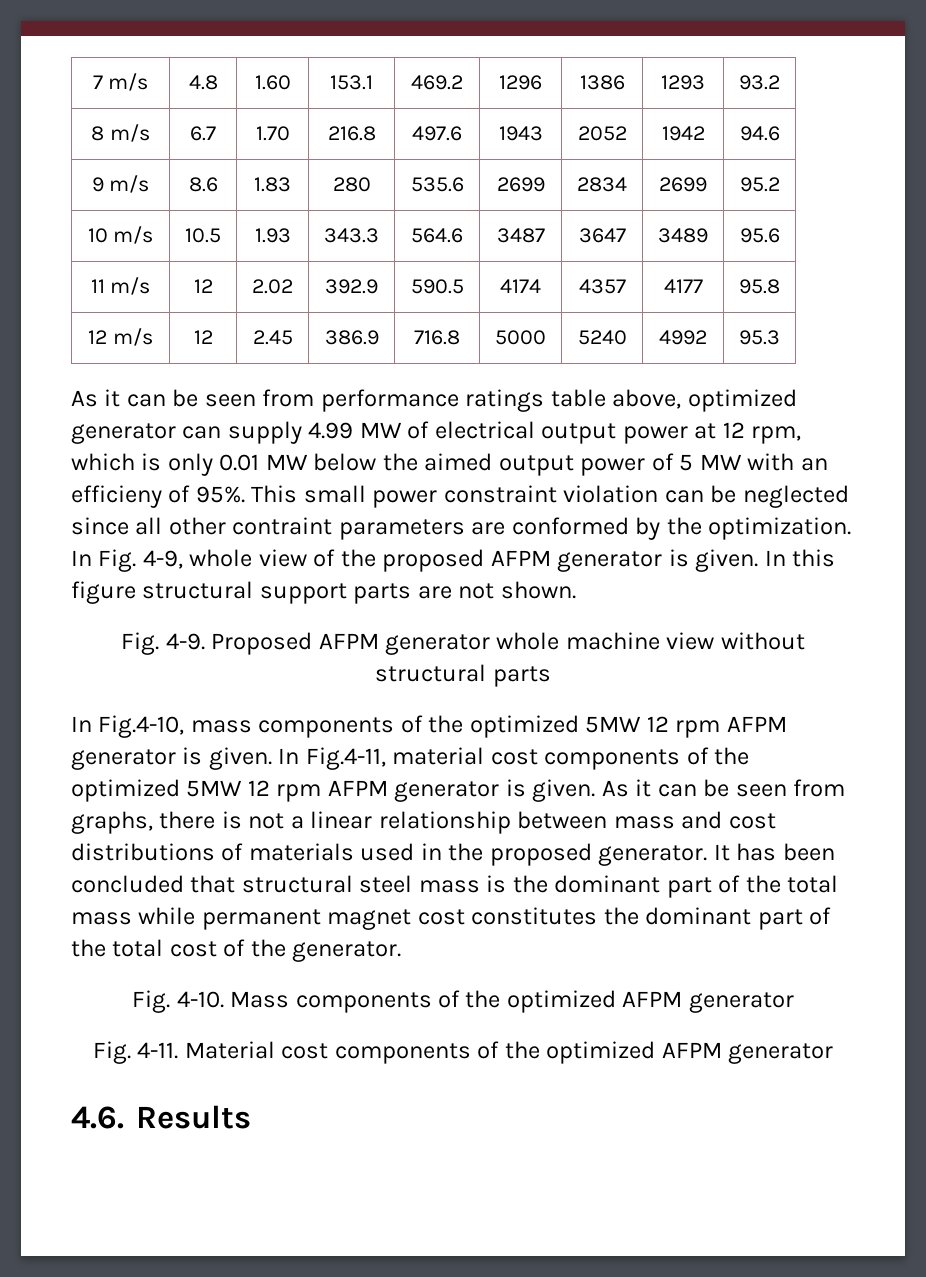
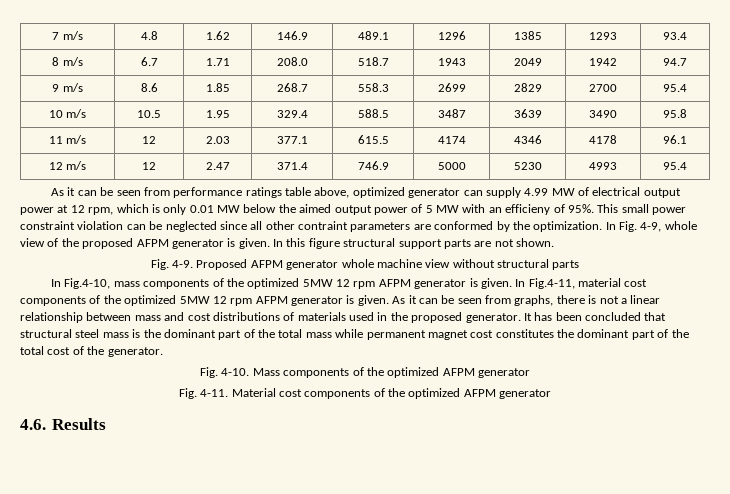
[254,75,291,90] [330,75,373,90] [411,75,463,90] 1.60 | 153.1 | 469.2 -> [205,31,230,40] [276,31,308,40] [357,31,389,40] 1.62 | 146.9 | 489.1
[579,75,625,90] 1386 -> [513,31,542,40] 1385
[739,75,780,90] 93.2 -> [663,32,687,40] 93.4
[255,126,290,141] [327,126,376,141] [412,126,462,141] 1.70 | 216.8 | 497.6 -> [205,58,230,66] [276,57,308,66] [357,57,389,66] 1.71 | 208.0 | 518.7
[577,126,627,141] 2052 -> [513,58,542,66] 2049
[739,126,780,141] 94.6 -> [663,58,687,66] 94.7
[254,177,291,192] [332,177,371,192] [410,177,464,192] [496,177,545,192] [577,177,627,192] [659,177,707,192] [739,177,780,192] [87,226,154,244] [185,228,221,243] [254,228,291,243] [324,228,379,243] [411,228,463,243] [496,228,545,243] [578,228,626,243] [658,228,708,243] [739,228,780,243] [90,277,151,295] [193,279,213,293] [252,279,293,294] [325,279,378,294] [410,279,464,294] [500,279,541,293] [578,279,626,294] [663,279,703,293] [739,279,780,294] [88,328,153,346] [193,330,213,344] [252,330,293,345] [324,330,379,345] [414,330,460,345] [495,330,546,345] [577,330,627,345] [659,330,707,345] [739,330,780,345] 1.83 | 280 | 535.6 | 2699 | 2834 | 2699 | 95.2 // 10 m/s | 10.5 | 1.93 | 343.3 | 564.6 | 3487 | 3647 | 3489 | 95.6 // 11 m/s | 12 | 2.02 | 392.9 | 590.5 | 4174 | 4357 | 4177 | 95.8 // 12 m/s | 12 | 2.45 | 386.9 | 716.8 | 5000 | 5240 | 4992 | 95.3 -> [205,83,230,92] [276,83,308,92] [357,83,389,92] [437,83,466,92] [513,83,542,92] [589,84,617,92] [663,84,687,92] [48,109,87,118] [137,110,161,118] [205,110,230,118] [276,110,308,118] [357,109,389,118] [437,109,466,118] [513,109,542,118] [589,110,617,118] [663,109,687,118] [48,135,87,144] [142,136,156,144] [205,136,230,144] [276,136,308,144] [357,135,389,144] [437,136,466,144] [513,135,542,144] [589,135,617,144] [663,135,687,144] [48,161,87,170] [142,162,156,170] [205,162,230,170] [276,162,308,170] [357,161,389,170] [437,162,466,170] [513,162,542,170] [589,162,617,170] [663,162,687,170] 1.85 | 268.7 | 558.3 | 2699 | 2829 | 2700 | 95.4 // 10 m/s | 10.5 | 1.95 | 329.4 | 588.5 | 3487 | 3639 | 3490 | 95.8 // 11 m/s | 12 | 2.03 | 377.1 | 615.5 | 4174 | 4346 | 4178 | 96.1 // 12 m/s | 12 | 2.47 | 371.4 | 746.9 | 5000 | 5230 | 4993 | 95.4

